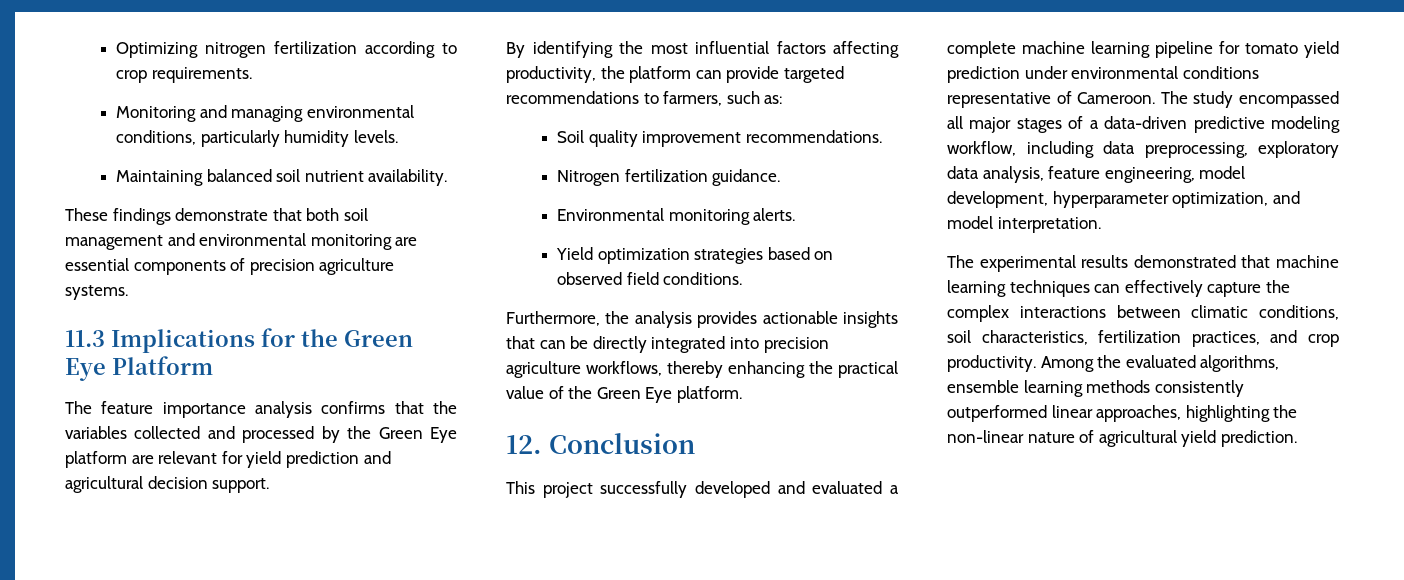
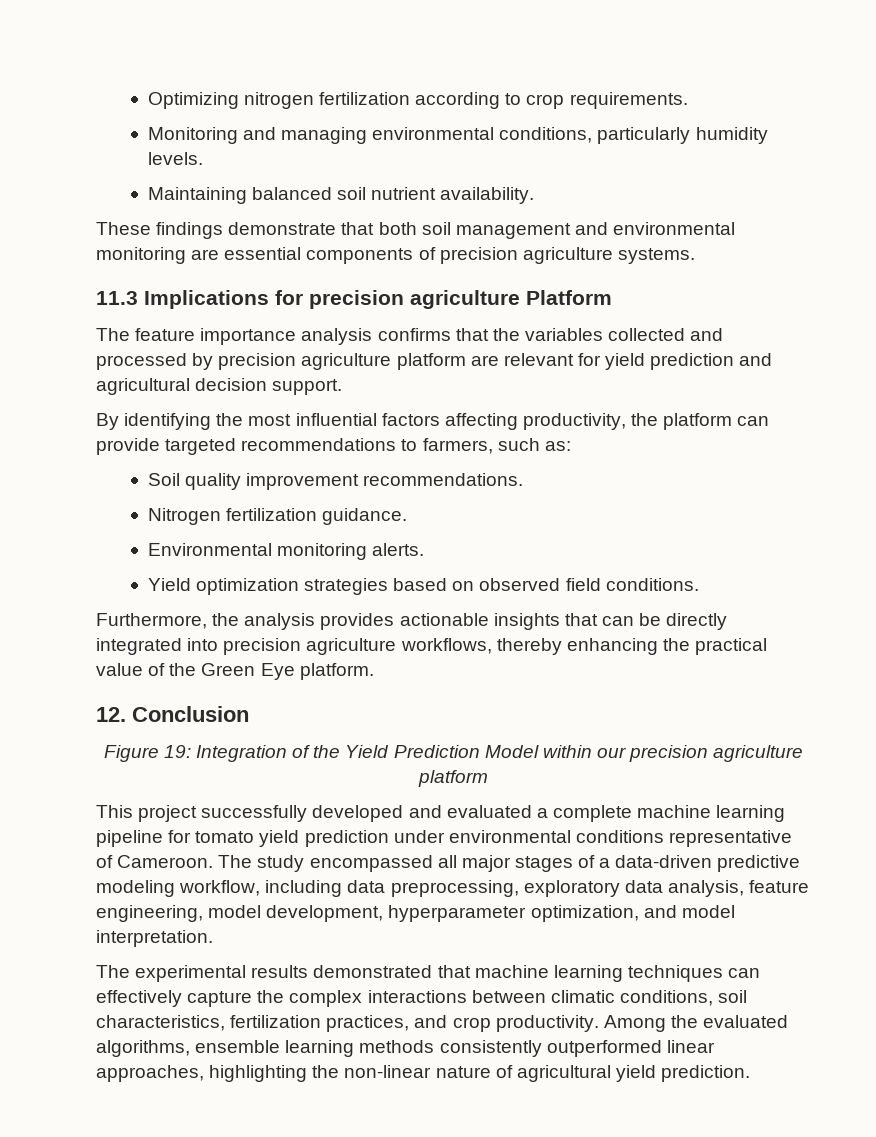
[301,329,413,347] [65,358,106,381] the Green Eye -> [309,290,520,309] precision agriculture
[347,426,458,443] the Green Eye -> [218,353,392,370] precision agriculture
(695, 443) none -> [103,745,804,762] [418,770,488,787] // Figure 19: Integration of the Yield Prediction Model within our precision agriculture platform

